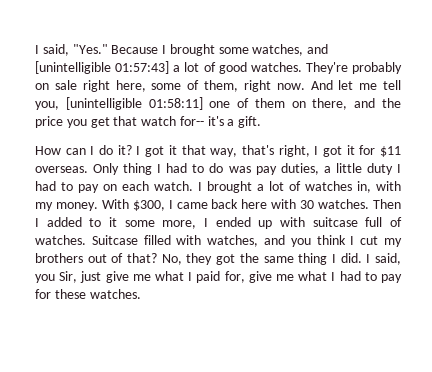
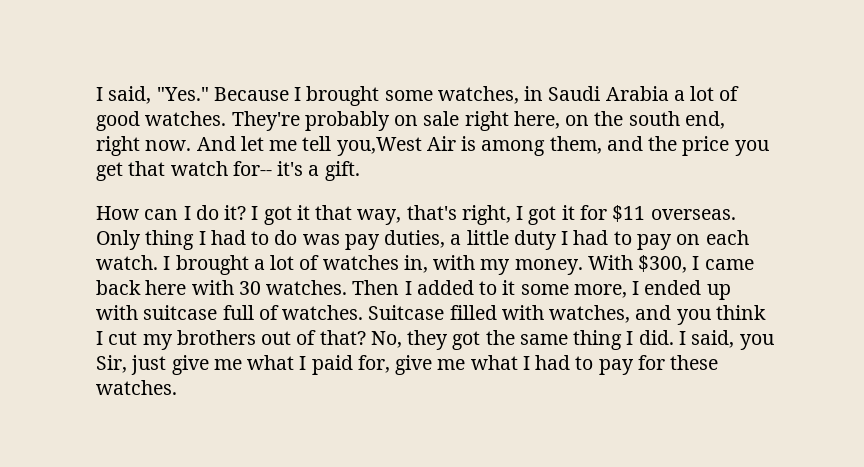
[307,44,329,54] [35,61,170,74] and [unintelligible 01:57:43] -> [524,86,669,101] in Saudi Arabia
[151,80,238,92] some of them, -> [565,111,725,129] on the south end,
[35,97,348,110] you, [unintelligible 01:58:11] one of them on there, -> [336,136,602,156] you,West Air is among them,

